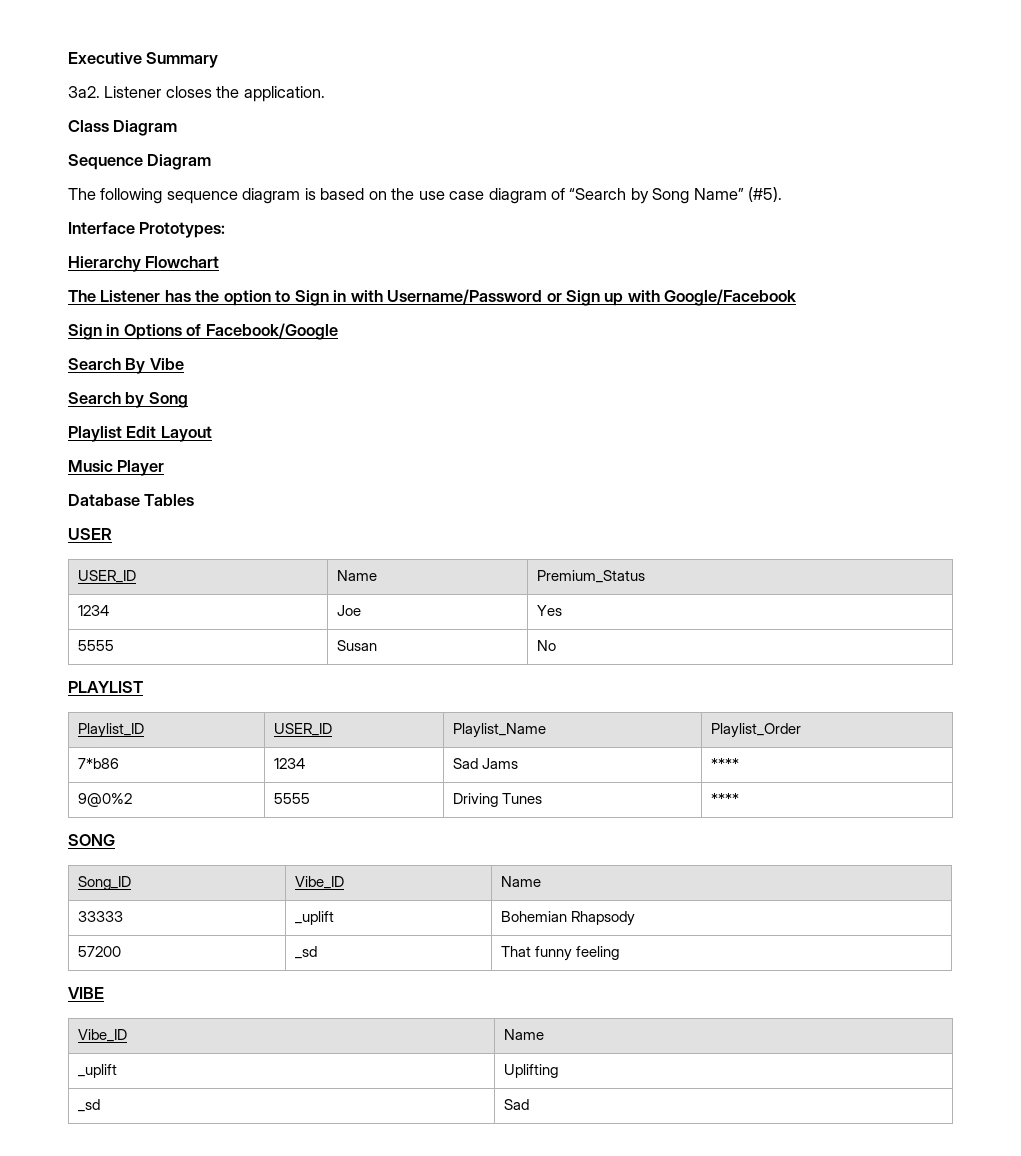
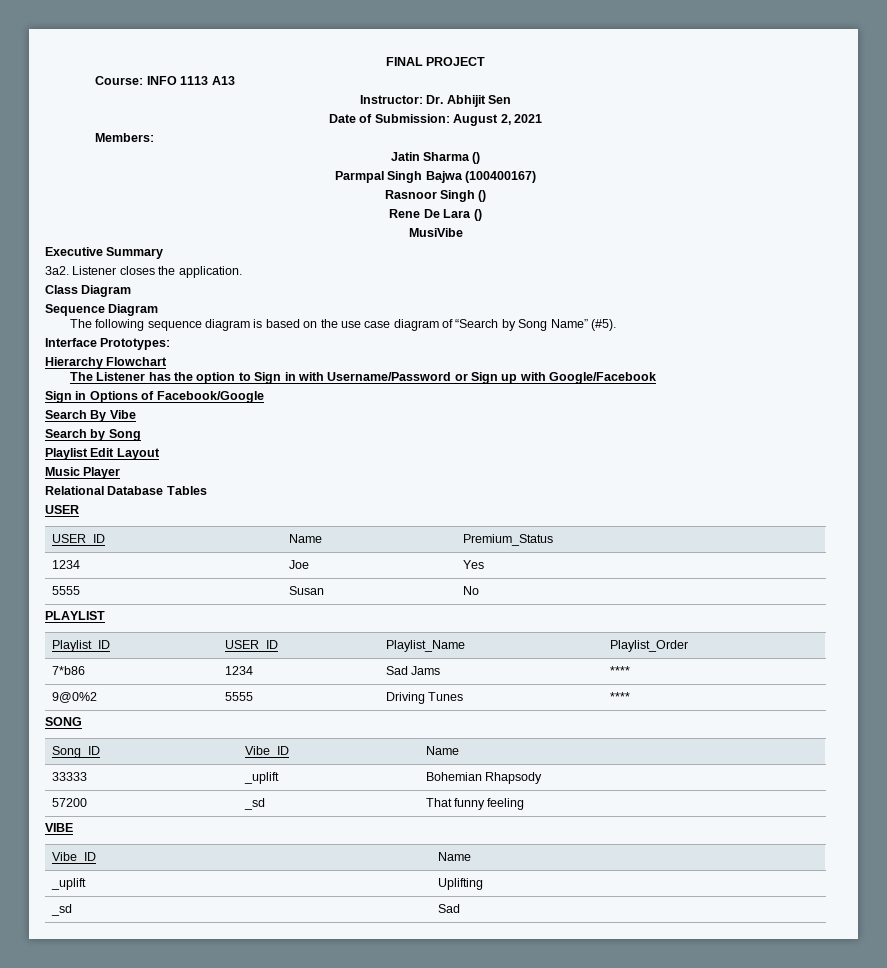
(68, 58) none -> [385,57,486,66] [95,76,235,85] [359,95,512,107] [329,114,542,126] [95,133,155,142] [390,152,481,164] [334,171,537,183] [384,190,487,202] [389,209,482,221] [408,228,463,237] FINAL PROJECT // Course: INFO 1113 A13 // Instructor: Dr. Abhijit Sen // Date of Submission: August 2, 2021 // Members: // Jatin Sharma () // Parmpal Singh Bajwa (100400167) // Rasnoor Singh () // Rene De Lara () // MusiVibe //
(165, 468) none -> [45,486,104,495] Relational

